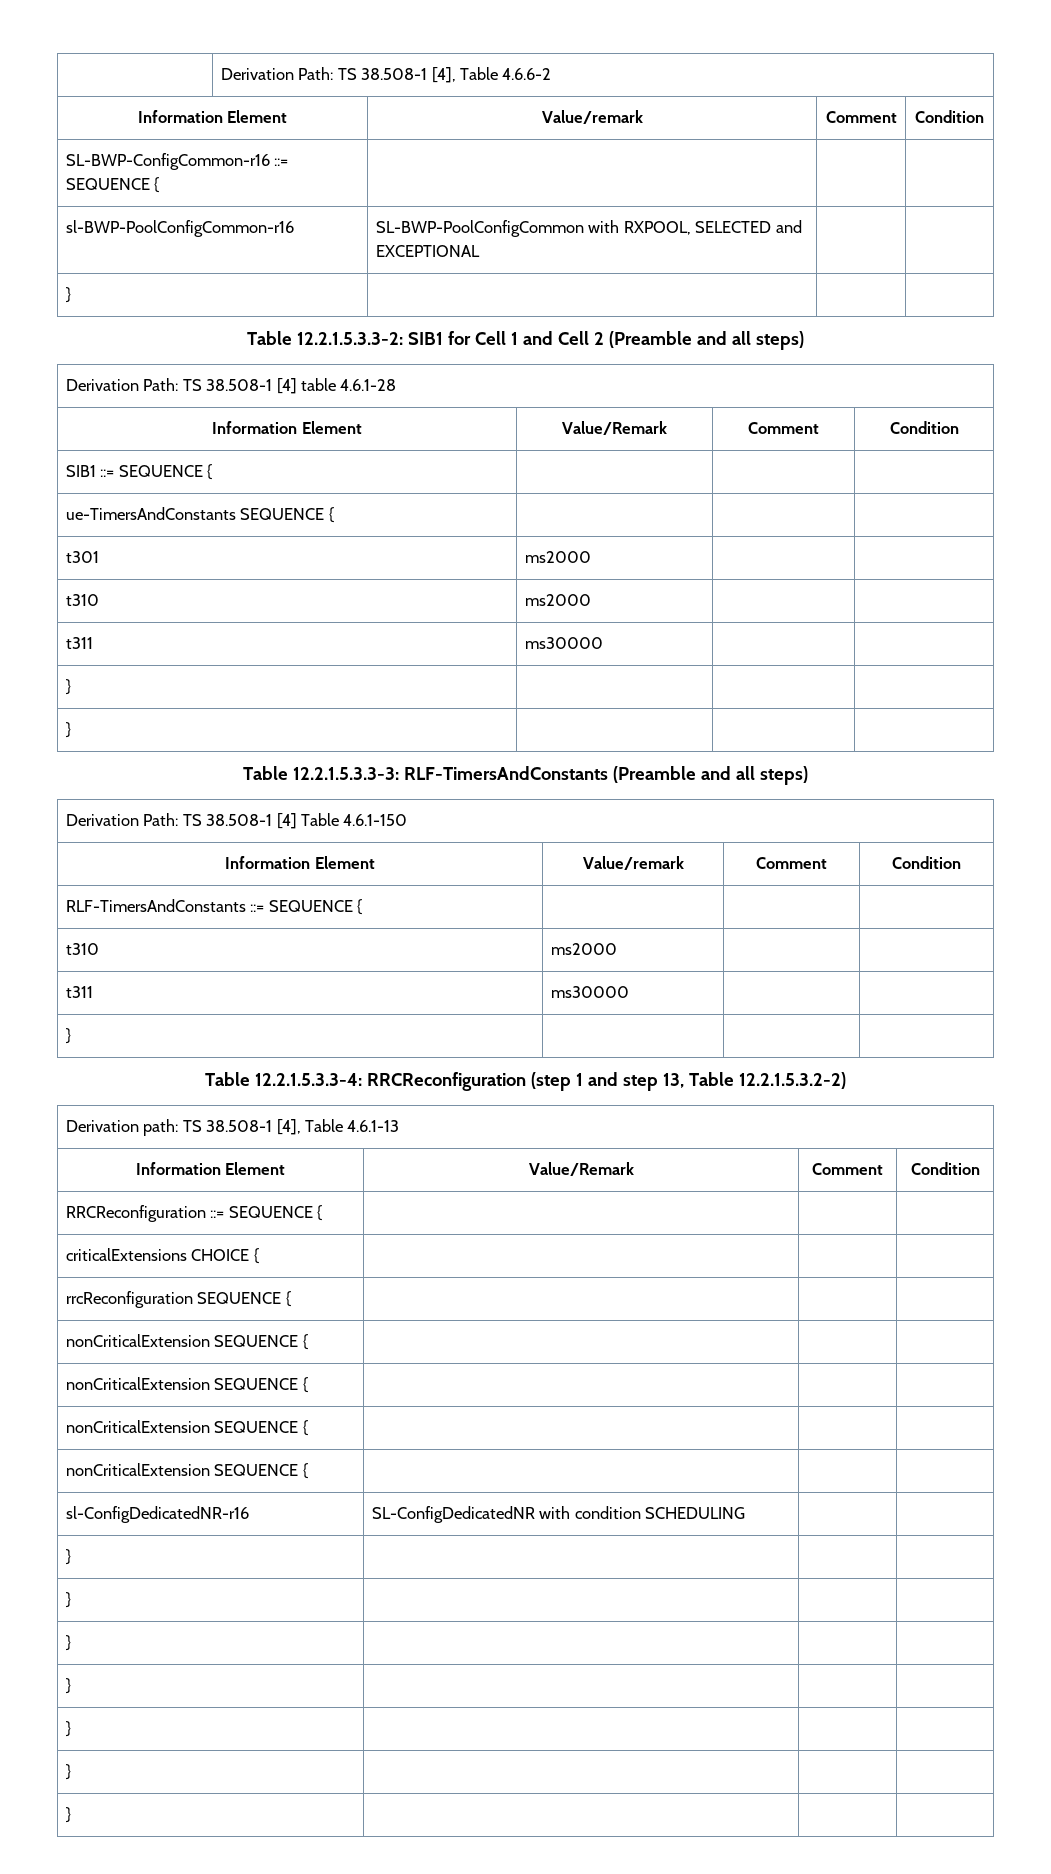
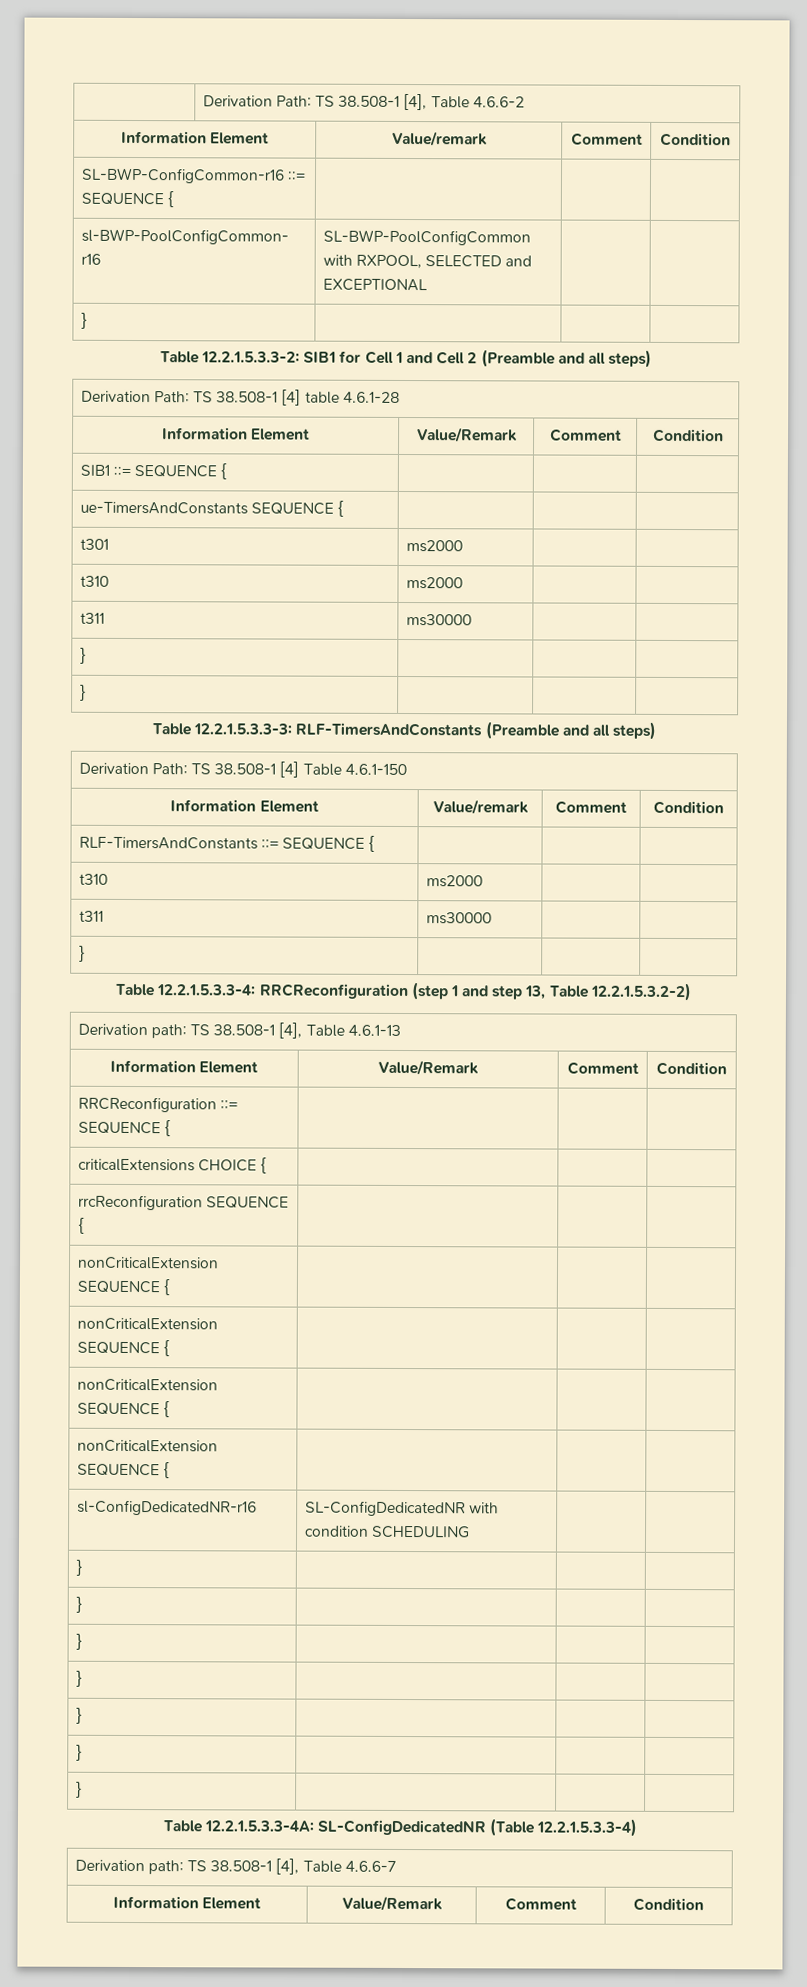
(71, 1815) none -> [162,1818,638,1837] [74,1858,396,1875] [112,1895,262,1910] [341,1895,443,1912] [504,1897,577,1911] [633,1897,704,1912] // Table 12.2.1.5.3.3-4A: SL-ConfigDedicatedNR (Table 12.2.1.5.3.3-4) // Derivation path: TS 38.508-1 [4], Table 4.6.6-7 // Information Element | Value/Remark | Comment | Condition

